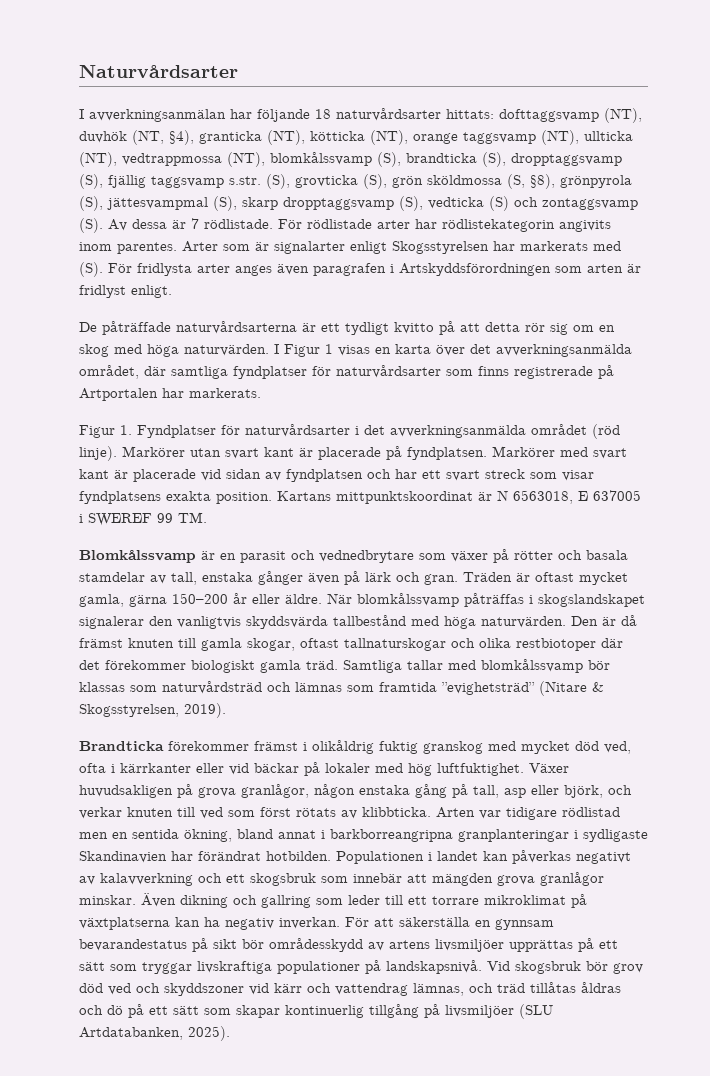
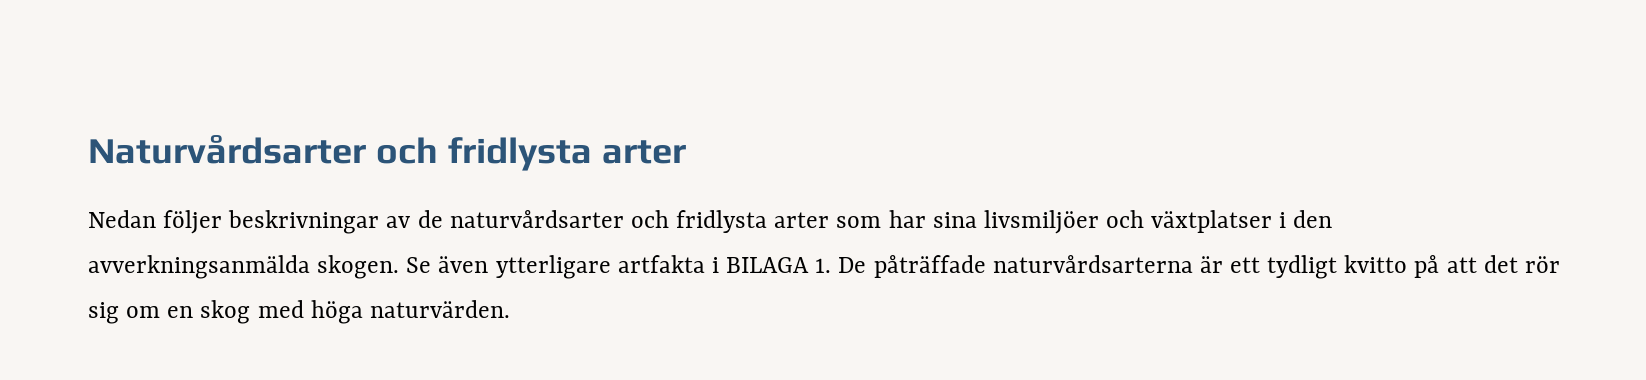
[79,108,642,123] [79,130,633,145] [79,152,622,167] [79,174,632,189] [79,196,638,211] [79,218,611,233] [79,241,621,254] [79,262,641,277] [79,285,172,298] // I avverkningsanmälan har följande 18 naturvårdsarter hittats: dofttaggsvamp (NT), duvhök (NT, §4), granticka (NT), kötticka (NT), orange taggsvamp (NT), ullticka (NT), vedtrappmossa (NT), blomkålssvamp (S), brandticka (S), dropptaggsvamp (S), fjällig taggsvamp s.str. (S), grovticka (S), grön sköldmossa (S, §8), grönpyrola (S), jättesvampmal (S), skarp dropptaggsvamp (S), vedticka (S) och zontaggsvamp (S). Av dessa är 7 rödlistade. För rödlistade arter har rödlistekategorin angivits inom parentes. Arter som är signalarter enligt Skogsstyrelsen har markerats med (S). För fridlysta arter anges även paragrafen i Artskyddsförordningen som arten är fridlyst enligt. // -> [375,137,686,171] [88,210,1333,234] [88,255,832,279] och fridlysta arter // Nedan följer beskrivningar av de naturvårdsarter och fridlysta arter som har sina livsmiljöer och växtplatser i den avverkningsanmälda skogen. Se även ytterligare artfakta i BILAGA 1.
[485,322,520,332] detta -> [1483,255,1518,273] det
[274,344,632,357] [79,365,614,379] [79,388,261,401] [79,424,620,439] [79,446,627,461] [79,469,594,482] [79,490,641,504] [79,512,207,526] [79,549,628,563] [79,571,628,585] [79,593,645,607] [79,615,637,629] [79,638,623,651] [79,659,610,673] [79,681,604,696] [79,703,226,718] [79,740,631,754] [79,762,569,776] [79,784,632,798] [79,807,620,820] [79,829,648,842] [79,850,631,864] [79,872,604,886] [79,893,587,908] [79,917,554,930] [79,938,618,952] [79,960,643,974] [79,982,621,996] [79,1004,553,1019] [79,1026,230,1041] I Figur 1 visas en karta över det avverkningsanmälda området, där samtliga fyndplatser för naturvårdsarter som finns registrerade på Artportalen har markerats. // Figur 1. Fyndplatser för naturvårdsarter i det avverkningsanmälda området (röd linje). Markörer utan svart kant är placerade på fyndplatsen. Markörer med svart kant är placerade vid sidan av fyndplatsen och har ett svart streck som visar fyndplatsens exakta position. Kartans mittpunktskoordinat är N 6563018, E 637005 i SWEREF 99 TM. // Blomkålssvamp är en parasit och vednedbrytare som växer på rötter och basala stamdelar av tall, enstaka gånger även på lärk och gran. Träden är oftast mycket gamla, gärna 150–200 år eller äldre. När blomkålssvamp påträffas i skogslandskapet signalerar den vanligtvis skyddsvärda tallbestånd med höga naturvärden. Den är då främst knuten till gamla skogar, oftast tallnaturskogar och olika restbiotoper där det förekommer biologiskt gamla träd. Samtliga tallar med blomkålssvamp bör klassas som naturvårdsträd och lämnas som framtida ”evighetsträd” (Nitare & Skogsstyrelsen, 2019). // Brandticka förekommer främst i olikåldrig fuktig granskog med mycket död ved, ofta i kärrkanter eller vid bäckar på lokaler med hög luftfuktighet. Växer huvudsakligen på grova granlågor, någon enstaka gång på tall, asp eller björk, och verkar knuten till ved som först rötats av klibbticka. Arten var tidigare rödlistad men en sentida ökning, bland annat i barkborreangripna granplanteringar i sydligaste Skandinavien har förändrat hotbilden. Populationen i landet kan påverkas negativt av kalavverkning och ett skogsbruk som innebär att mängden grova granlågor minskar. Även dikning och gallring som leder till ett torrare mikroklimat på växtplatserna kan ha negativ inverkan. För att säkerställa en gynnsam bevarandestatus på sikt bör områdesskydd av artens livsmiljöer upprättas på ett sätt som tryggar livskraftiga populationer på landskapsnivå. Vid skogsbruk bör grov död ved och skyddszoner vid kärr och vattendrag lämnas, och träd tillåtas åldras och dö på ett sätt som skapar kontinuerlig tillgång på livsmiljöer (SLU Artdatabanken, 2025). -> (510, 309) none

